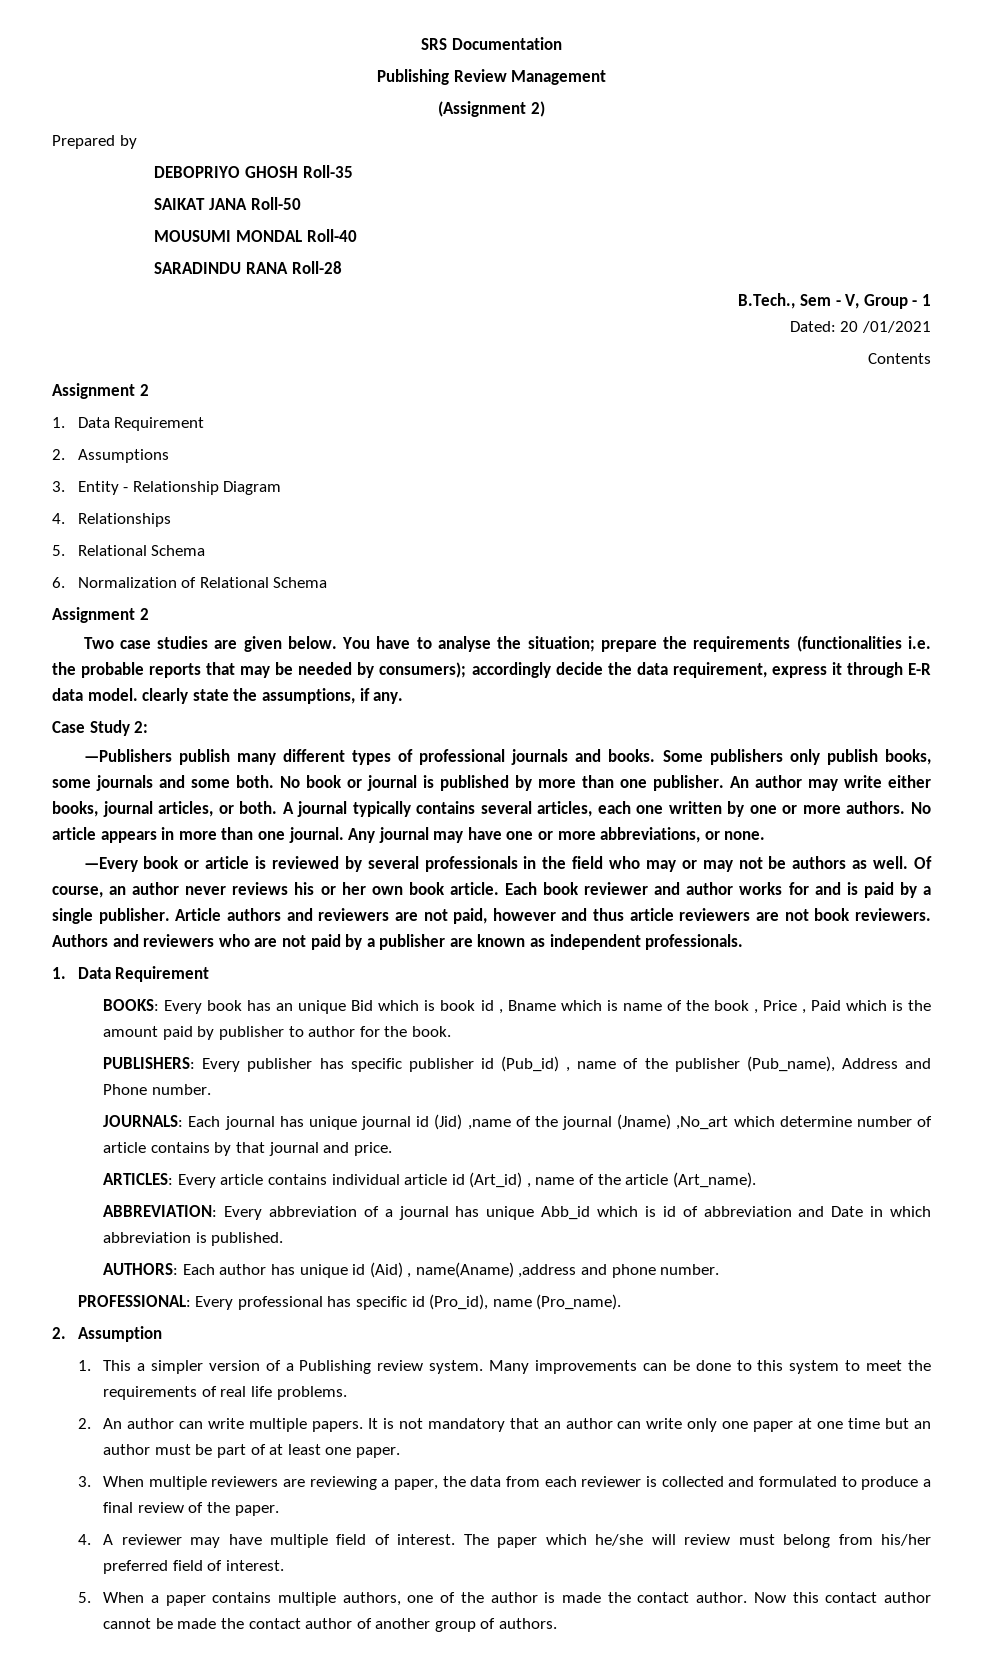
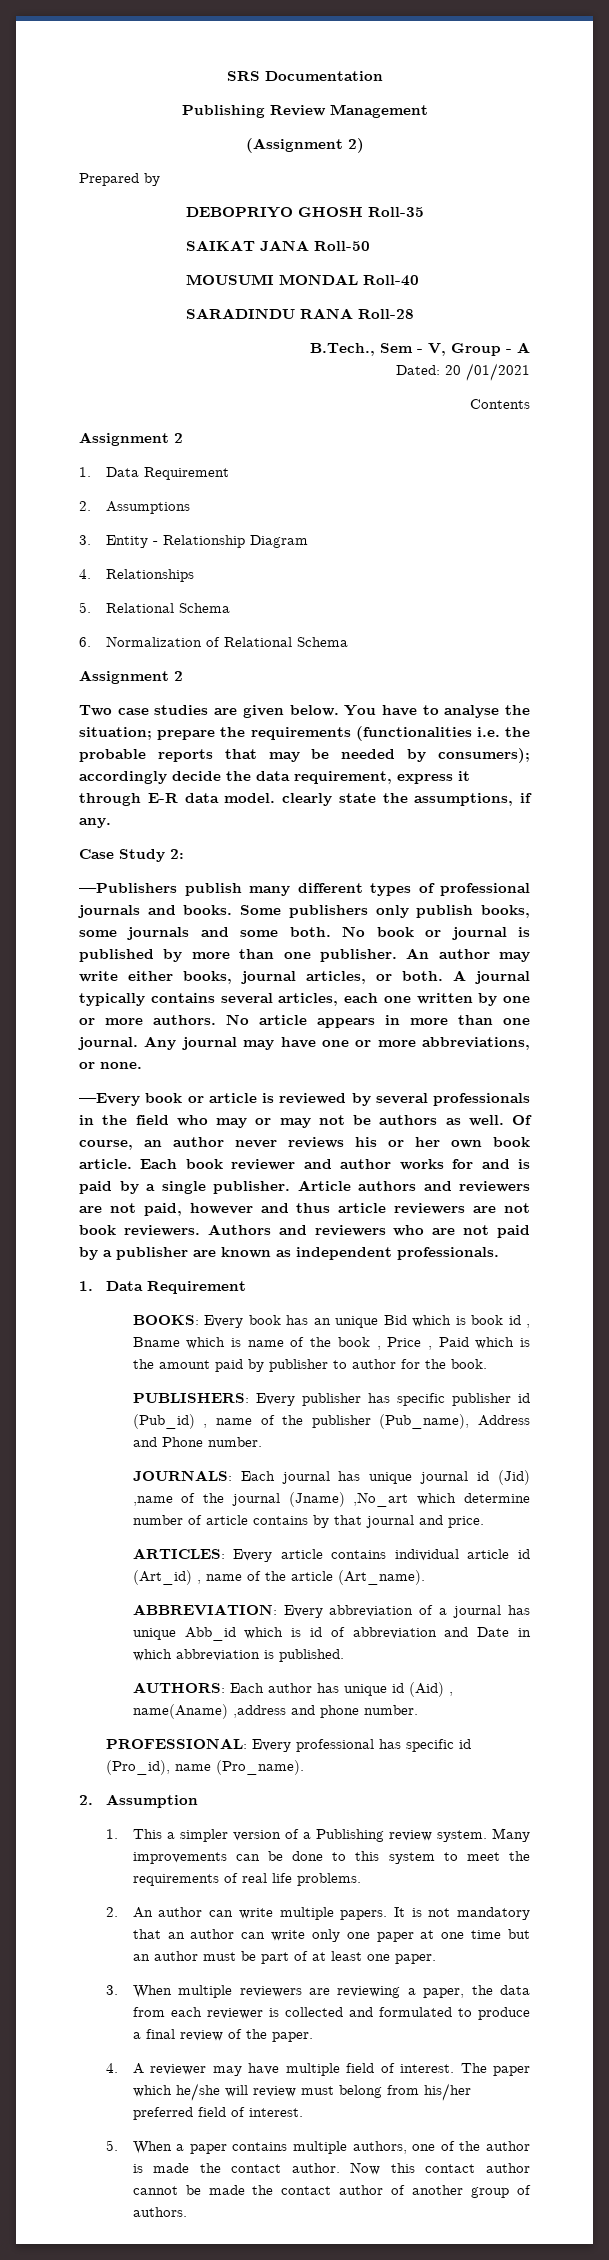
[922,294,932,306] 1 -> [517,342,530,353] A

